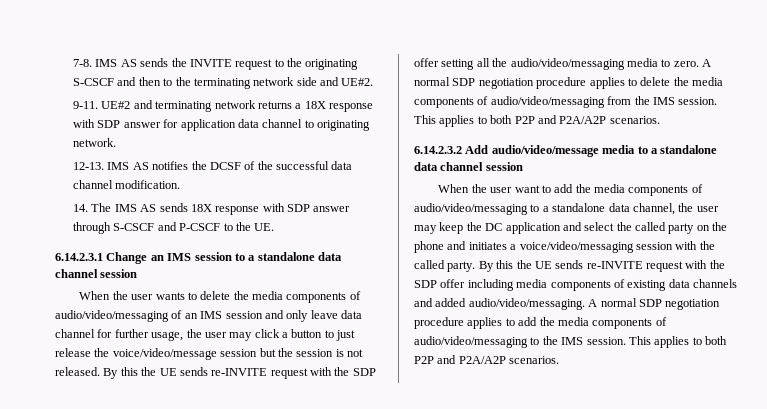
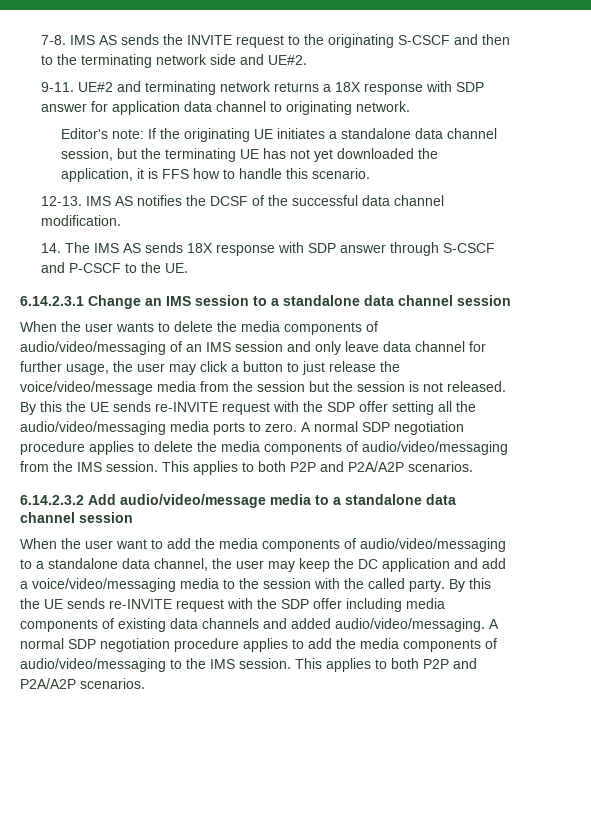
(117, 142) none -> [61,128,498,142] [61,148,439,162] [61,168,371,182] // Editor's note: If the originating UE initiates a standalone data channel session, but the terminating UE has not yet downloaded the application, it is FFS how to handle this scenario.
(217, 354) none -> [157,381,253,392] media from the
(658, 62) none -> [213,422,245,435] ports
[584,222,728,234] [414,241,634,253] select the called party on the phone and initiates a voice/video/messaging -> [482,558,506,569] [20,578,259,592] add a voice/video/messaging media to the

